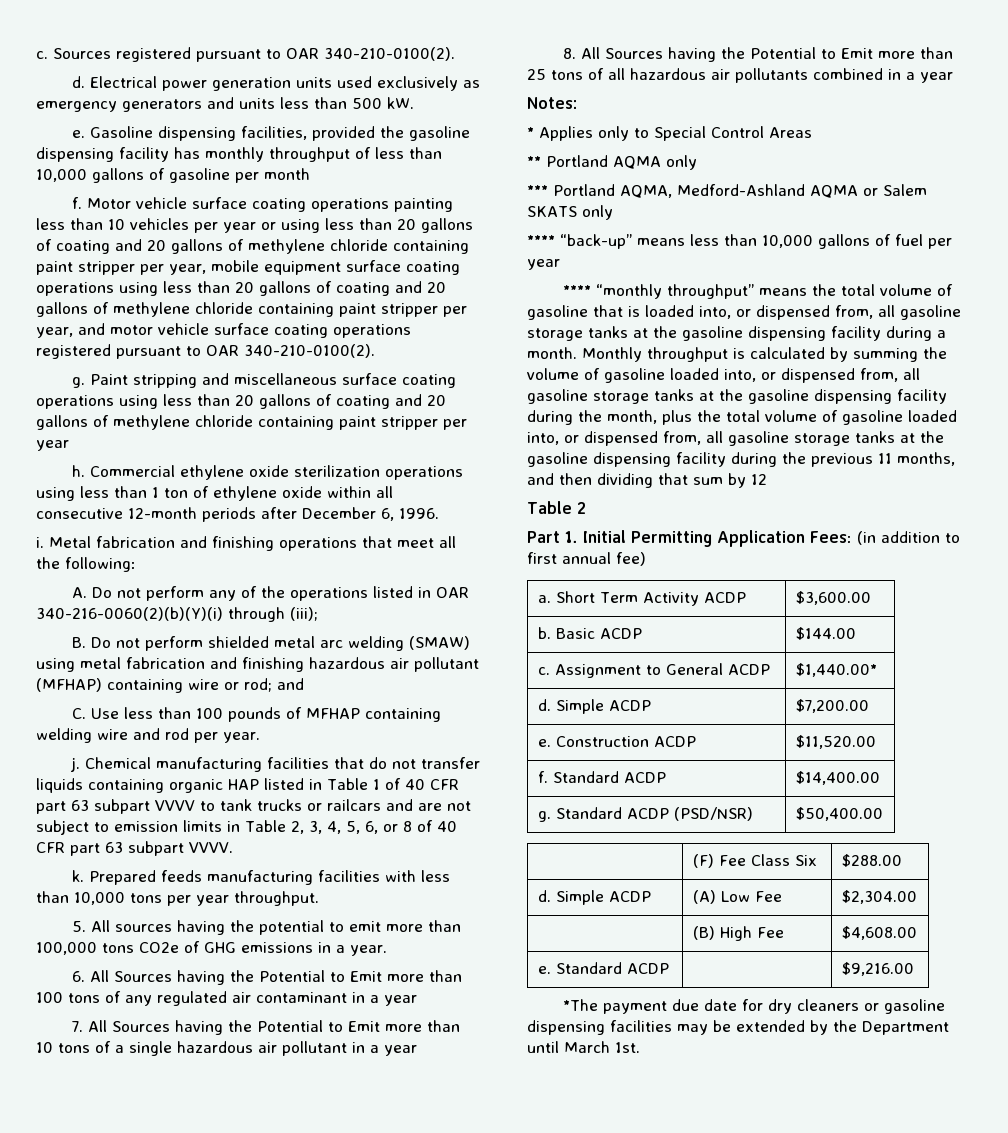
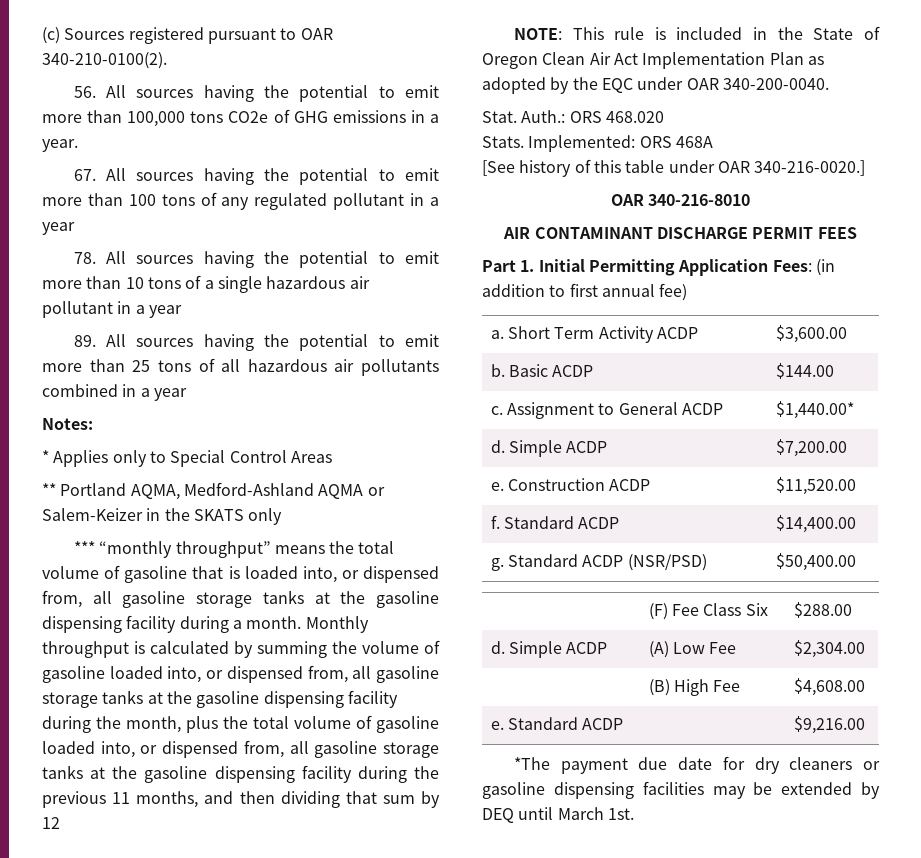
[36,51,48,59] c. -> [42,27,60,44] (c)
[71,76,480,91] [36,97,414,112] [71,126,470,141] [36,147,442,162] [36,168,310,183] [71,197,453,212] [36,218,473,233] [36,239,469,254] [36,260,460,275] [36,281,446,296] [36,302,467,317] [36,323,411,338] [36,344,375,359] [71,373,456,388] [36,394,446,409] [36,415,467,430] [36,440,69,451] [71,465,463,480] [36,486,393,501] [36,507,439,522] [36,536,456,551] [36,557,136,572] [71,586,469,601] [36,607,318,622] [71,636,470,651] [36,657,479,672] [36,678,304,693] [71,707,441,722] [36,728,260,743] [69,757,480,772] [36,778,459,793] [36,799,471,814] [36,820,457,835] [36,841,233,856] [71,870,450,885] [36,891,319,906] [71,921,86,932] d. Electrical power generation units used exclusively as emergency generators and units less than 500 kW. // e. Gasoline dispensing facilities, provided the gasoline dispensing facility has monthly throughput of less than 10,000 gallons of gasoline per month // f. Motor vehicle surface coating operations painting less than 10 vehicles per year or using less than 20 gallons of coating and 20 gallons of methylene chloride containing paint stripper per year, mobile equipment surface coating operations using less than 20 gallons of coating and 20 gallons of methylene chloride containing paint stripper per year, and motor vehicle surface coating operations registered pursuant to OAR 340-210-0100(2). // g. Paint stripping and miscellaneous surface coating operations using less than 20 gallons of coating and 20 gallons of methylene chloride containing paint stripper per year // h. Commercial ethylene oxide sterilization operations using less than 1 ton of ethylene oxide within all consecutive 12-month periods after December 6, 1996. // i. Metal fabrication and finishing operations that meet all the following: // A. Do not perform any of the operations listed in OAR 340-216-0060(2)(b)(Y)(i) through (iii); // B. Do not perform shielded metal arc welding (SMAW) using metal fabrication and finishing hazardous air pollutant (MFHAP) containing wire or rod; and // C. Use less than 100 pounds of MFHAP containing welding wire and rod per year. // j. Chemical manufacturing facilities that do not transfer liquids containing organic HAP listed in Table 1 of 40 CFR part 63 subpart VVVV to tank trucks or railcars and are not subject to emission limits in Table 2, 3, 4, 5, 6, or 8 of 40 CFR part 63 subpart VVVV. // k. Prepared feeds manufacturing facilities with less than 10,000 tons per year throughput. // 5. -> [73,86,96,98] 56.
[71,970,382,985] 6. All Sources having the Potential to Emit -> [73,168,439,185] 67. All sources having the potential to emit
[232,992,417,1006] [71,1020,380,1035] air contaminant in a year // 7. All Sources having the Potential to Emit -> [333,193,440,210] [42,222,75,235] [73,251,439,268] pollutant in a year // 78. All sources having the potential to emit
[562,47,873,62] 8. All Sources having the Potential to Emit -> [73,334,439,351] 89. All sources having the potential to emit
[613,155,697,170] [527,184,615,196] AQMA only // *** Portland -> (127, 489) none
[883,184,927,196] Salem -> [42,508,190,521] Salem-Keizer in the
[527,234,952,249] [527,259,560,270] [562,285,591,296] **** “back-up” means less than 10,000 gallons of fuel per year // **** -> [73,541,95,554] ***
[527,501,586,514] Table 2 -> [513,26,880,40] [482,52,824,69] [482,77,829,94] [482,110,664,123] [482,135,713,152] [482,159,866,177] [610,194,751,206] [503,227,857,239] NOTE: This rule is included in the State of Oregon Clean Air Act Implementation Plan as adopted by the EQC under OAR 340-200-0040. // Stat. Auth.: ORS 468.020 // Stats. Implemented: ORS 468A // [See history of this table under OAR 340-216-0020.] // OAR 340-216-8010 // AIR CONTAMINANT DISCHARGE PERMIT FEES
[673,807,753,821] (PSD/NSR) -> [627,554,707,571] (NSR/PSD)
[833,1020,949,1035] the Department -> [482,808,514,823] DEQ

